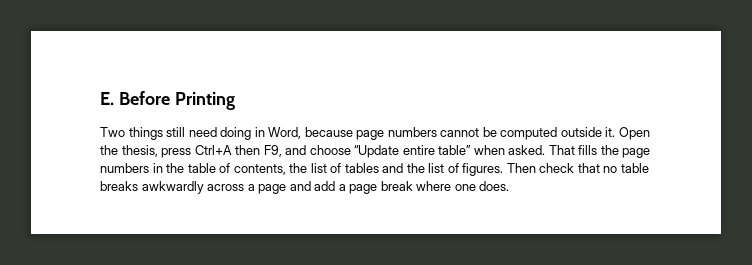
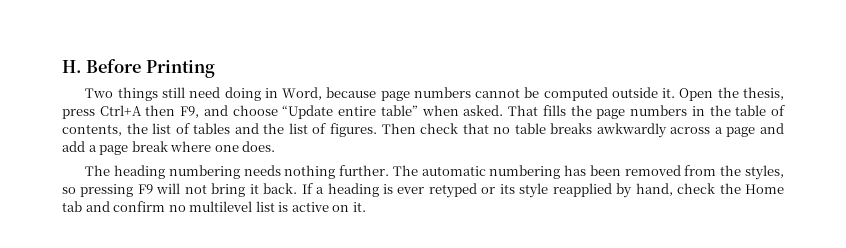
[100,92,114,105] E. -> [62,60,82,73] H.
(510, 186) none -> [85,165,785,180] [62,183,784,198] [62,201,366,212] // The heading numbering needs nothing further. The automatic numbering has been removed from the styles, so pressing F9 will not bring it back. If a heading is ever retyped or its style reapplied by hand, check the Home tab and confirm no multilevel list is active on it.

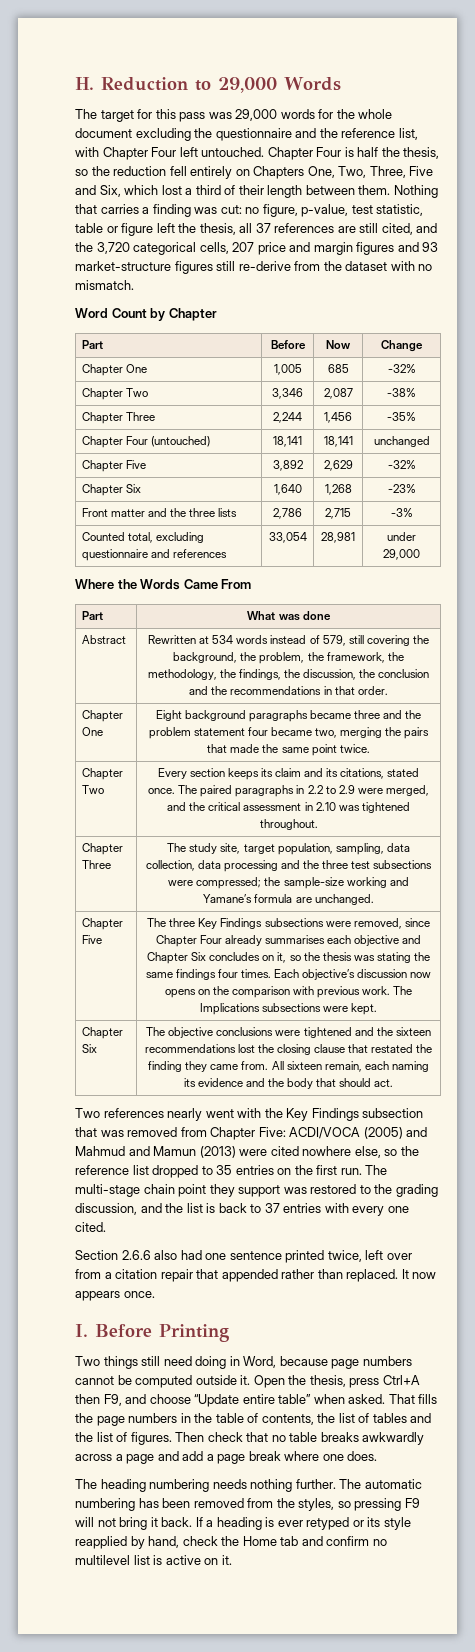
(82, 66) none -> [101,77,341,93] [75,109,393,122] [75,128,418,141] [75,147,440,160] [75,166,434,179] [75,185,438,198] [75,204,424,217] [75,223,438,236] [75,242,439,255] [75,261,433,274] [75,280,134,290] [75,308,217,321] [81,340,103,349] [270,340,306,349] [326,340,351,349] [381,340,423,352] [81,364,147,376] [273,364,302,375] [327,364,349,373] [387,364,416,373] [81,388,148,400] [272,388,303,399] [323,388,353,399] [387,388,416,397] [81,412,155,424] [273,412,302,423] [324,412,352,423] [387,412,416,421] [81,436,211,448] [273,436,302,447] [323,436,353,447] [373,436,430,447] [81,460,146,472] [272,460,303,471] [323,460,353,471] [387,460,416,469] [81,484,141,496] [273,484,302,495] [324,484,352,495] [387,484,416,493] [81,508,238,517] [273,508,302,519] [325,508,351,519] [390,508,413,517] [81,532,205,543] [81,549,228,561] [268,532,307,543] [321,532,355,543] [387,532,416,541] [383,549,420,560] [75,579,252,590] [81,611,103,620] [247,611,331,621] [81,635,126,644] [148,635,429,646] [173,652,404,664] [147,669,430,680] [189,686,388,695] [81,710,123,722] [81,727,103,736] [155,710,422,722] [148,727,430,739] [207,744,370,756] [81,768,123,780] [81,785,104,794] [157,768,420,780] [148,785,429,797] [167,802,410,813] [259,819,318,830] [81,843,123,855] [81,860,111,869] [167,843,410,855] [145,860,433,872] [168,877,409,889] [203,894,374,905] [81,918,123,930] [81,935,102,944] [147,918,430,929] [155,935,422,947] [146,952,431,964] [145,969,432,980] [164,986,413,998] [199,1003,378,1015] [81,1027,123,1039] [81,1044,97,1053] [146,1027,431,1038] [144,1044,433,1055] [148,1061,429,1072] [183,1078,394,1089] [75,1108,424,1121] [75,1127,428,1140] [75,1146,419,1158] [75,1165,388,1178] [75,1184,438,1197] [75,1203,409,1216] [75,1222,106,1232] [75,1250,412,1263] [75,1269,437,1282] [75,1291,155,1301] [75,1324,88,1337] Reduction to 29,000 Words // The target for this pass was 29,000 words for the whole document excluding the questionnaire and the reference list, with Chapter Four left untouched. Chapter Four is half the thesis, so the reduction fell entirely on Chapters One, Two, Three, Five and Six, which lost a third of their length between them. Nothing that carries a finding was cut: no figure, p-value, test statistic, table or figure left the thesis, all 37 references are still cited, and the 3,720 categorical cells, 207 price and margin figures and 93 market-structure figures still re-derive from the dataset with no mismatch. // Word Count by Chapter // Part | Before | Now | Change // Chapter One | 1,005 | 685 | -32% // Chapter Two | 3,346 | 2,087 | -38% // Chapter Three | 2,244 | 1,456 | -35% // Chapter Four (untouched) | 18,141 | 18,141 | unchanged // Chapter Five | 3,892 | 2,629 | -32% // Chapter Six | 1,640 | 1,268 | -23% // Front matter and the three lists | 2,786 | 2,715 | -3% // Counted total, excluding questionnaire and references | 33,054 | 28,981 | under 29,000 // Where the Words Came From // Part | What was done // Abstract | Rewritten at 534 words instead of 579, still covering the background, the problem, the framework, the methodology, the findings, the discussion, the conclusion and the recommendations in that order. // Chapter One | Eight background paragraphs became three and the problem statement four became two, merging the pairs that made the same point twice. // Chapter Two | Every section keeps its claim and its citations, stated once. The paired paragraphs in 2.2 to 2.9 were merged, and the critical assessment in 2.10 was tightened throughout. // Chapter Three | The study site, target population, sampling, data collection, data processing and the three test subsections were compressed; the sample-size working and Yamane’s formula are unchanged. // Chapter Five | The three Key Findings subsections were removed, since Chapter Four already summarises each objective and Chapter Six concludes on it, so the thesis was stating the same findings four times. Each objective’s discussion now opens on the comparison with previous work. The Implications subsections were kept. // Chapter Six | The objective conclusions were tightened and the sixteen recommendations lost the closing clause that restated the finding they came from. All sixteen remain, each naming its evidence and the body that should act. // Two references nearly went with the Key Findings subsection that was removed from Chapter Five: ACDI/VOCA (2005) and Mahmud and Mamun (2013) were cited nowhere else, so the reference list dropped to 35 entries on the first run. The multi-stage chain point they support was restored to the grading discussion, and the list is back to 37 entries with every one cited. // Section 2.6.6 also had one sentence printed twice, left over from a citation repair that appended rather than replaced. It now appears once. // I.

